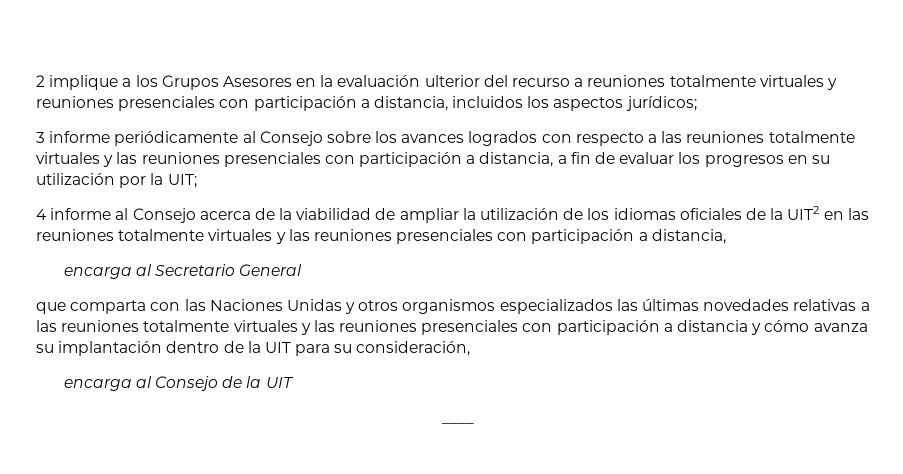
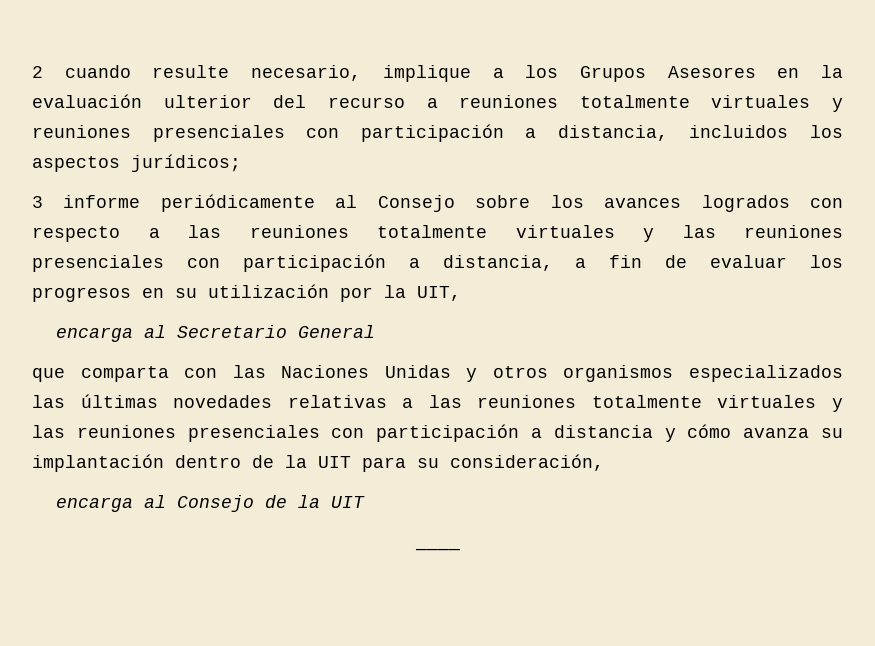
(45, 81) none -> [64,65,362,81] cuando resulte necesario,
[167,174,197,188] [36,206,869,223] [36,229,726,244] UIT; // 4 informe al Consejo acerca de la viabilidad de ampliar la utilización de los idiomas oficiales de la UIT2 en las reuniones totalmente virtuales y las reuniones presenciales con participación a distancia, -> [417,286,461,301] UIT,

